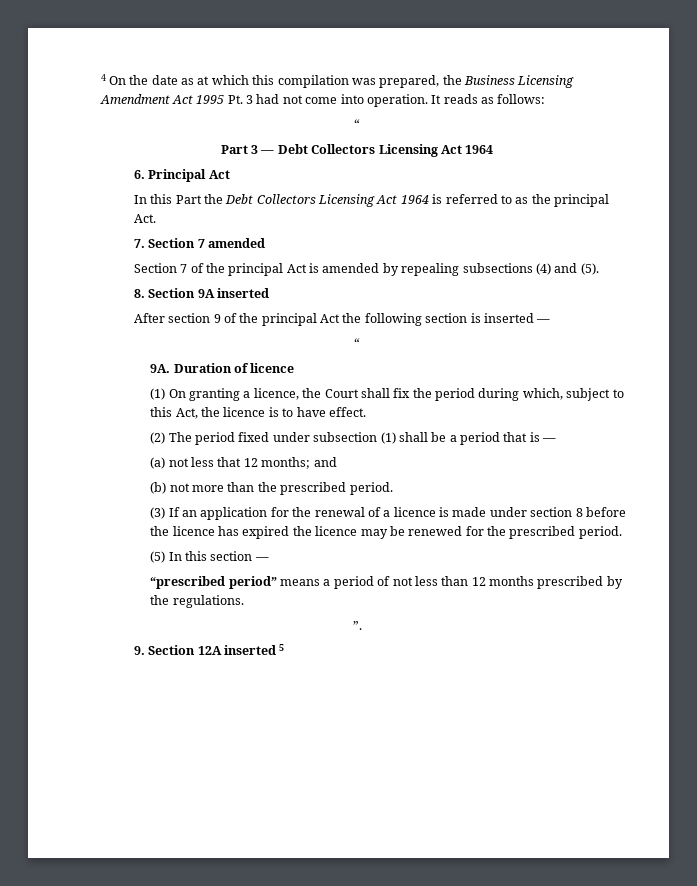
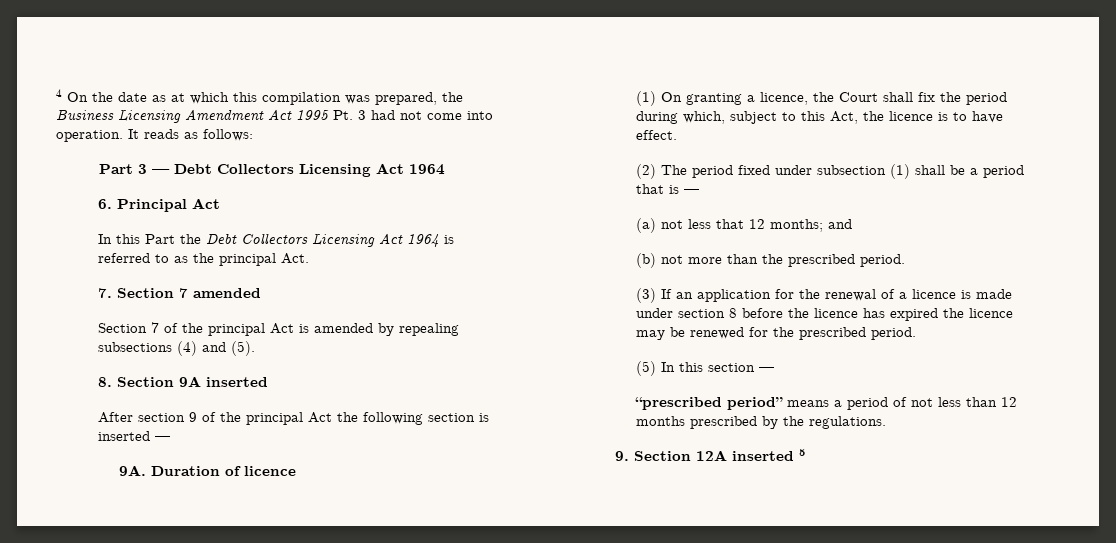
[354,119,360,129] // “ -> (253, 135) none
[354,338,360,348] // “ -> (170, 438) none
[352,621,362,630] // ”. -> (886, 422) none

